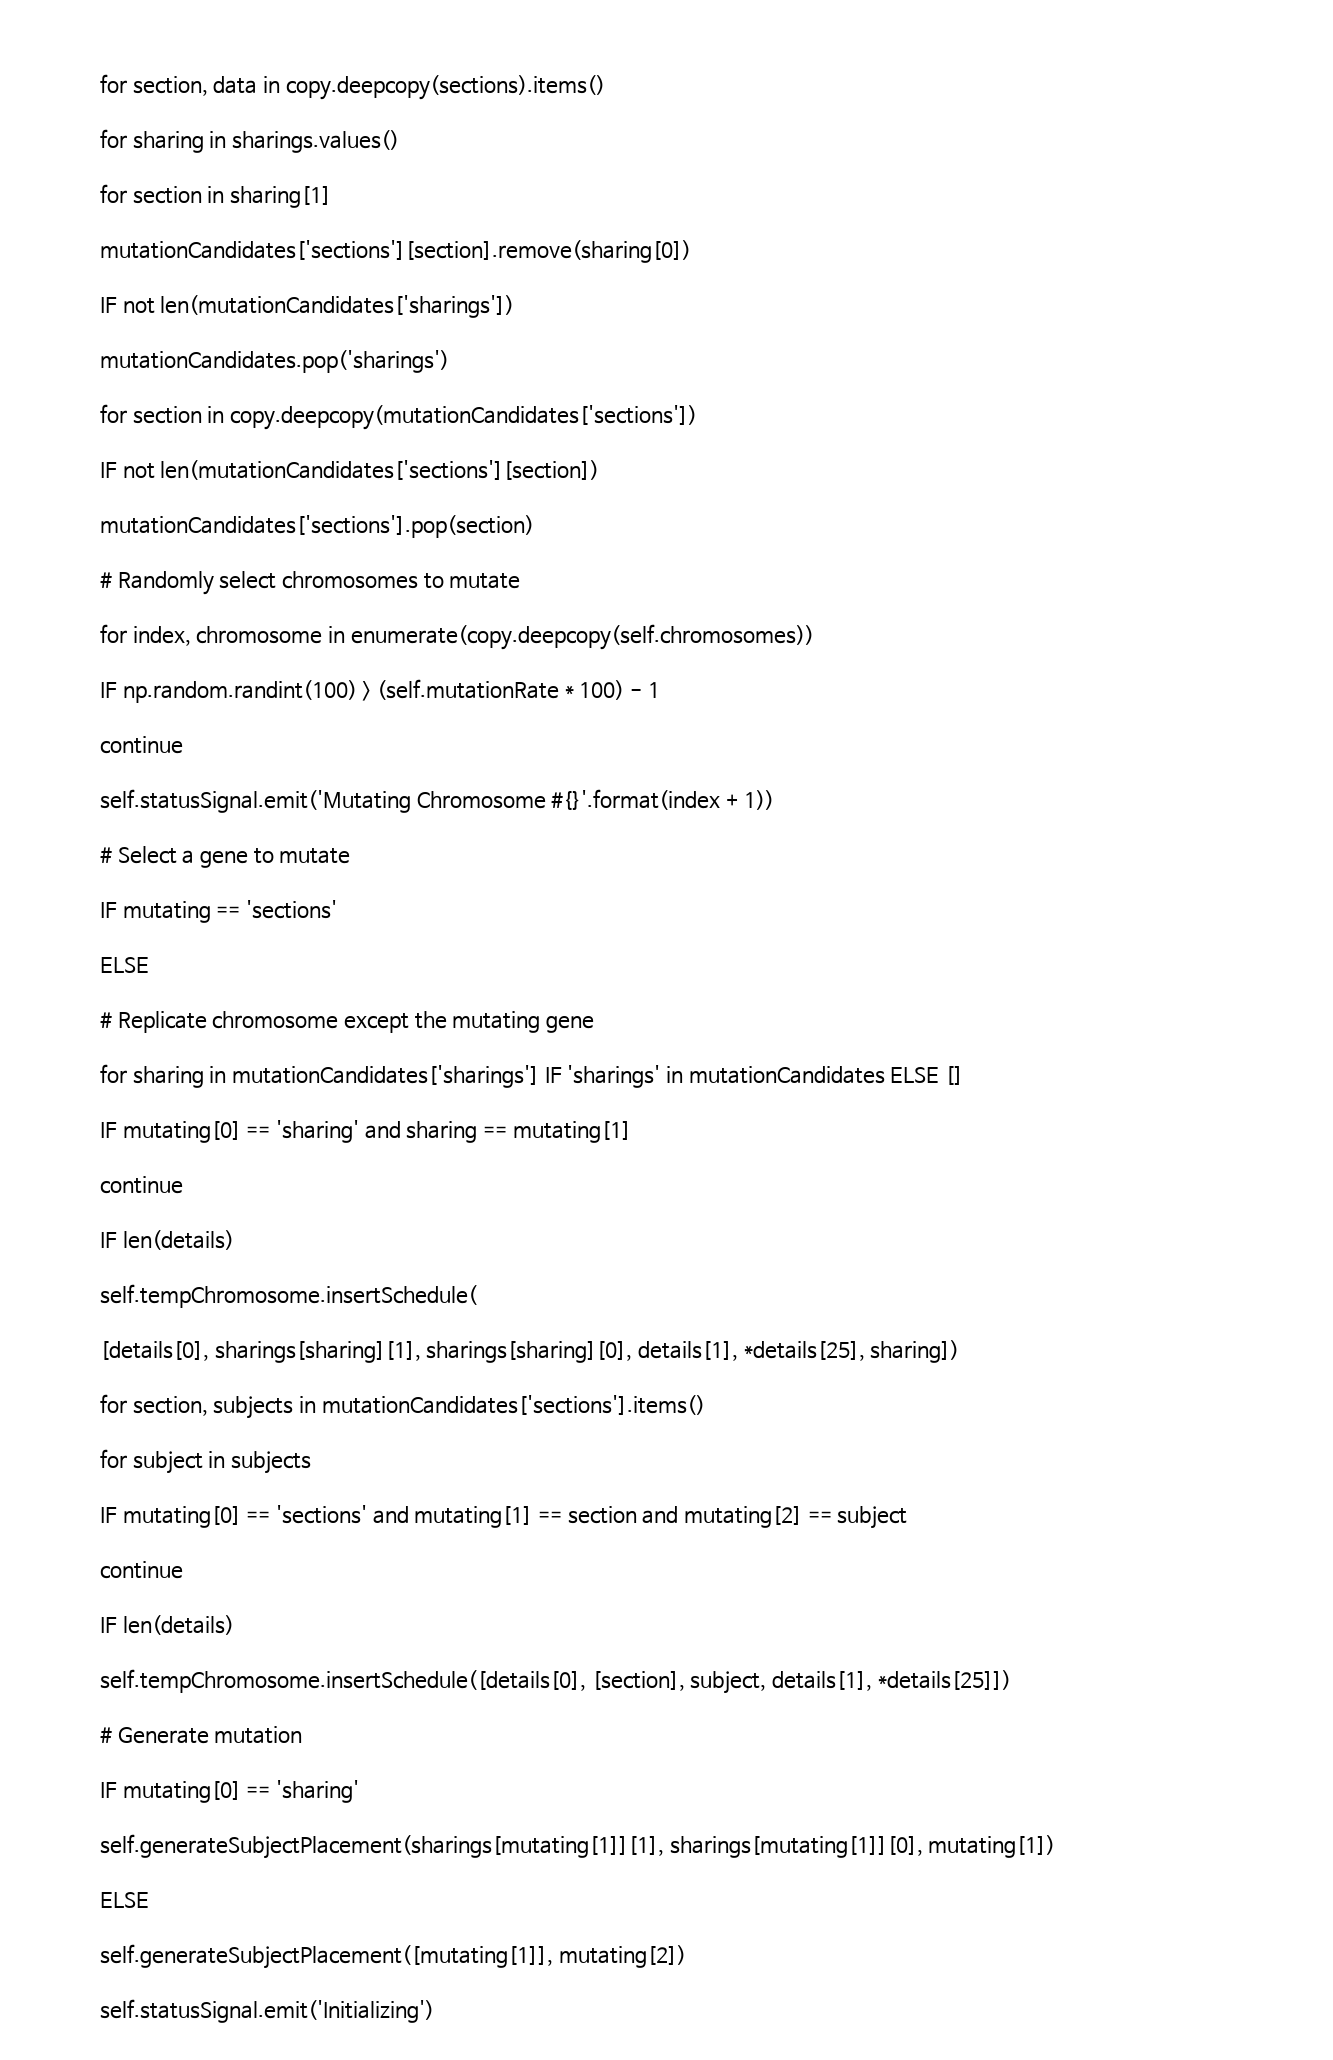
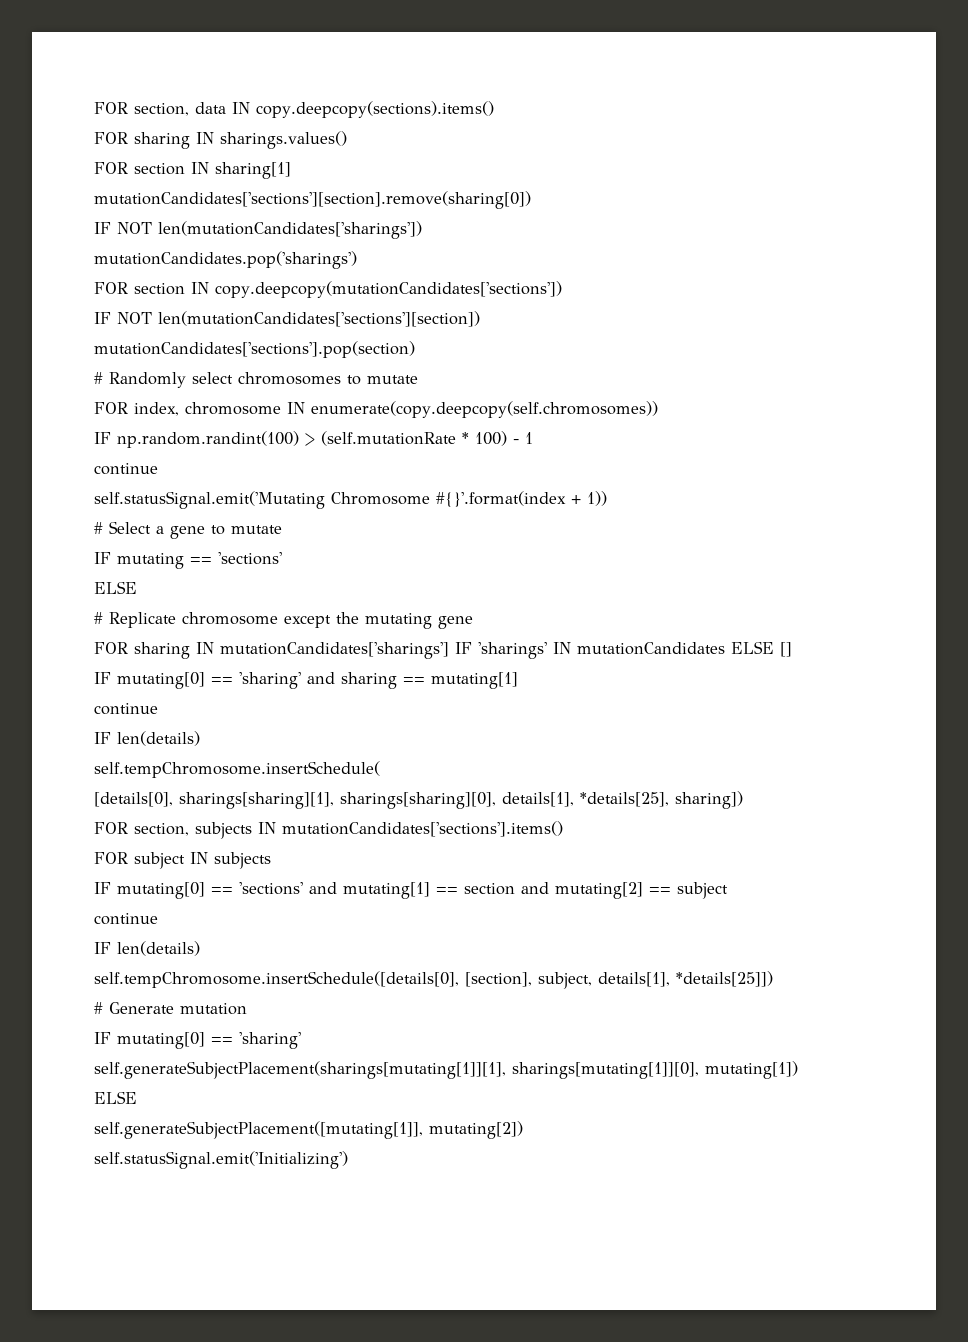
[100,74,127,93] for -> [94,102,128,114] FOR
[262,76,280,93] in -> [232,102,250,114] IN
[100,129,400,153] [100,184,225,204] for sharing in sharings.values() // for section in -> [94,131,347,149] [94,162,209,175] FOR sharing IN sharings.values() // FOR section IN
[122,298,155,314] not -> [117,222,152,234] NOT
[100,404,225,424] for section in -> [94,282,209,295] FOR section IN
[122,463,155,479] not -> [117,312,152,324] NOT
[100,624,127,643] for -> [94,402,128,414] FOR
[327,626,345,643] in -> [287,402,305,414] IN
[100,1064,227,1088] for sharing in -> [94,642,214,659] FOR sharing IN
[665,1066,683,1083] in -> [553,642,571,654] IN
[100,1394,127,1413] for -> [94,822,128,834] FOR
[299,1396,317,1413] in -> [258,822,276,834] IN
[100,1449,226,1474] for subject in -> [94,852,208,869] FOR subject IN

